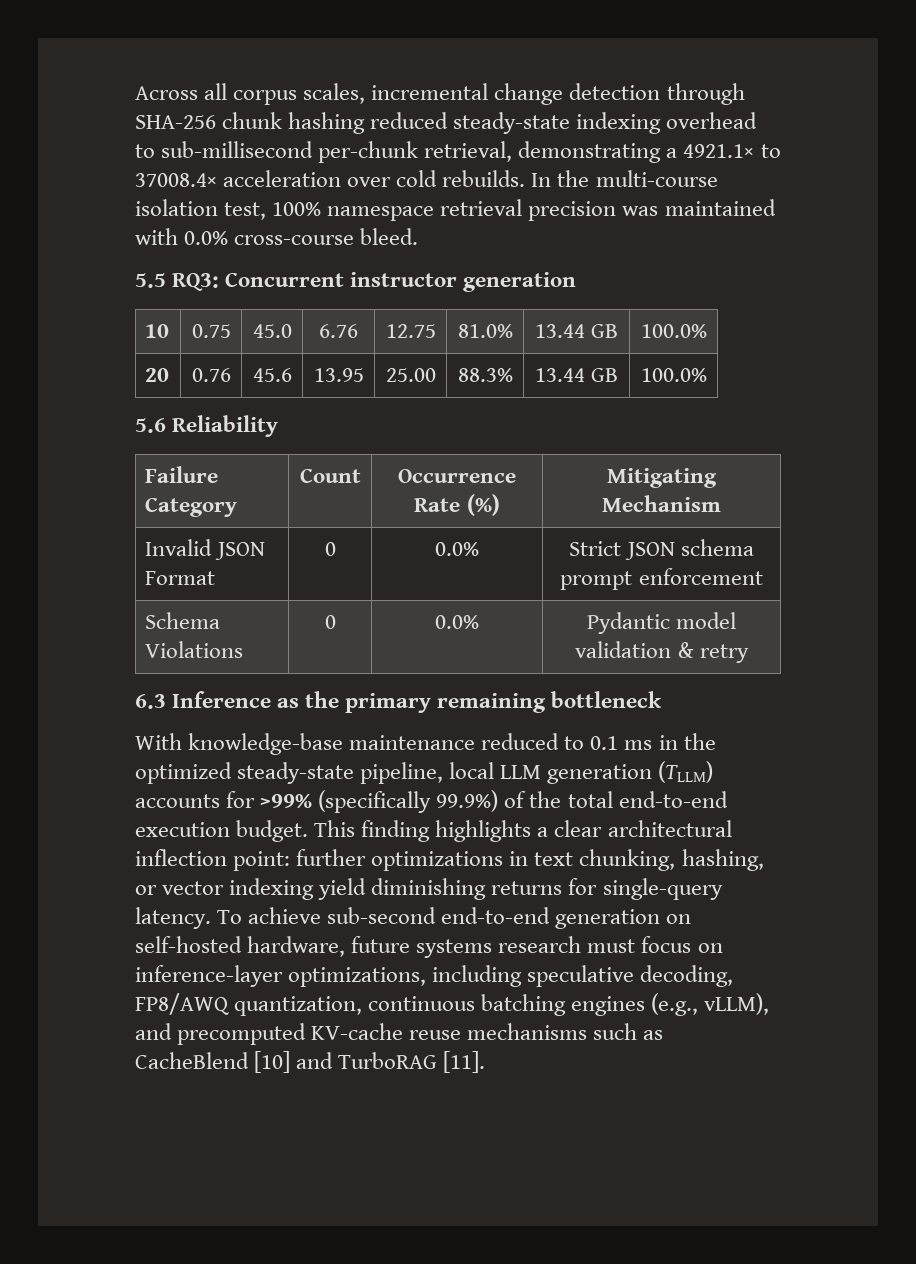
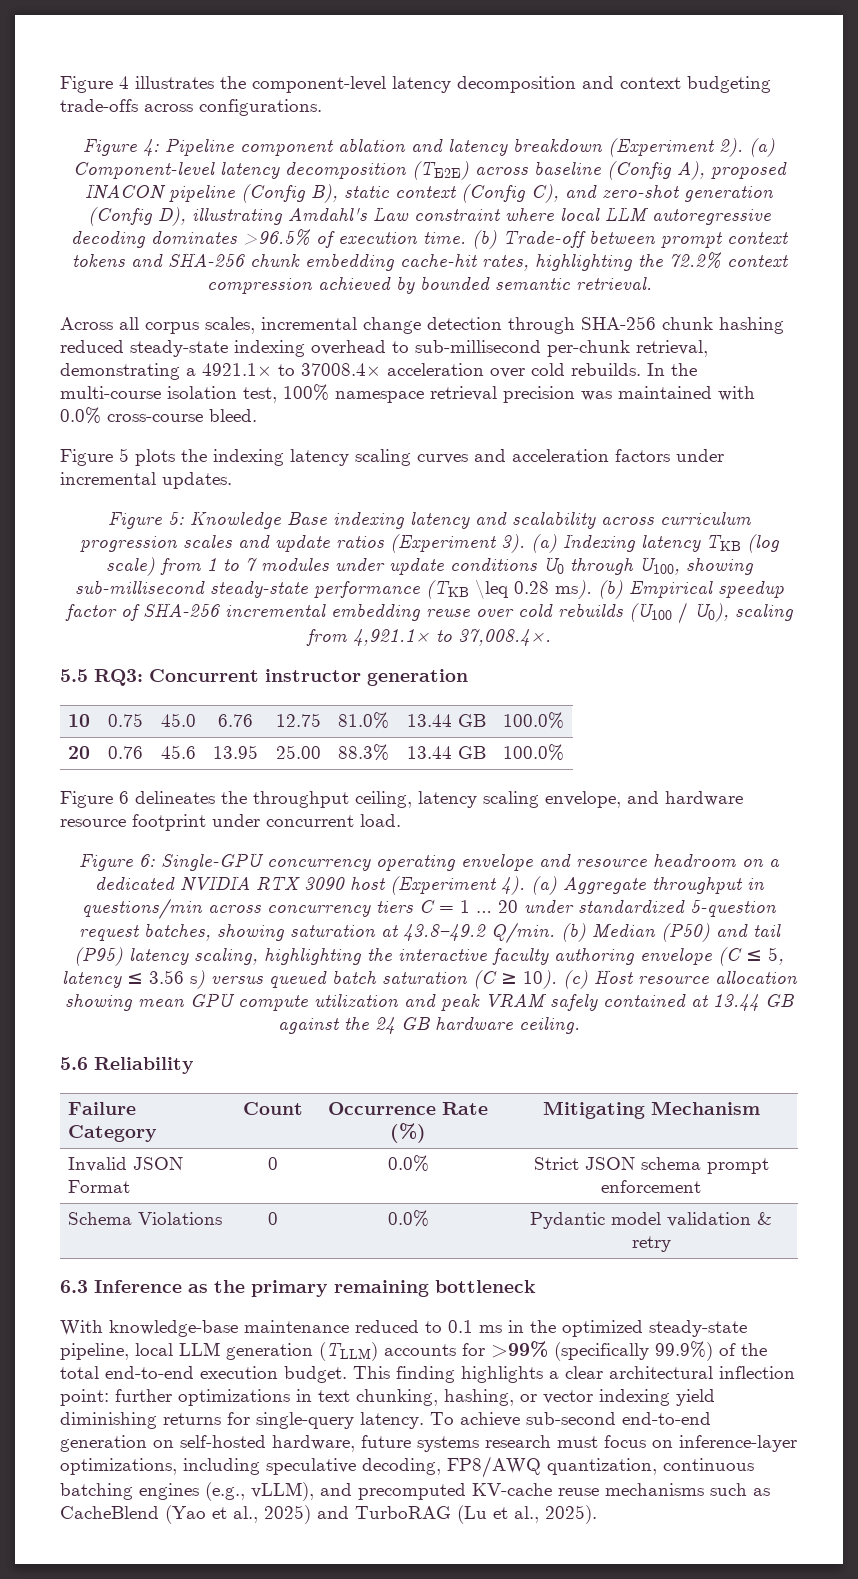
(135, 93) none -> [60,76,771,93] [60,99,322,116] [83,138,775,157] [72,161,787,180] [85,184,774,203] [87,207,771,226] [71,229,789,249] [71,252,789,271] [206,276,652,294] Figure 4 illustrates the component-level latency decomposition and context budgeting trade-offs across configurations. // Figure 4: Pipeline component ablation and latency breakdown (Experiment 2). (a) Component-level latency decomposition (TE2E) across baseline (Config A), proposed INACON pipeline (Config B), static context (Config C), and zero-shot generation (Config D), illustrating Amdahl's Law constraint where local LLM autoregressive decoding dominates >96.5% of execution time. (b) Trade-off between prompt context tokens and SHA-256 chunk embedding cache-hit rates, highlighting the 72.2% context compression achieved by bounded semantic retrieval. //
(419, 236) none -> [60,448,724,466] [60,472,232,489] [107,511,751,529] [79,534,780,553] [105,557,754,576] [74,579,784,599] [64,602,794,624] [306,629,551,646] // Figure 5 plots the indexing latency scaling curves and acceleration factors under incremental updates. // Figure 5: Knowledge Base indexing latency and scalability across curriculum progression scales and update ratios (Experiment 3). (a) Indexing latency TKB (log scale) from 1 to 7 modules under update conditions U0 through U100, showing sub-millisecond steady-state performance (TKB \leq 0.28 ms). (b) Empirical speedup factor of SHA-256 incremental embedding reuse over cold rebuilds (U100 / U0), scaling from 4,921.1× to 37,008.4×.
(707, 375) none -> [60,791,743,808] [60,814,401,831] [79,853,780,871] [94,876,765,895] [82,898,777,919] [78,922,781,943] [74,947,784,966] [61,970,798,989] [65,993,794,1011] [278,1017,580,1034] // Figure 6 delineates the throughput ceiling, latency scaling envelope, and hardware resource footprint under concurrent load. // Figure 6: Single-GPU concurrency operating envelope and resource headroom on a dedicated NVIDIA RTX 3090 host (Experiment 4). (a) Aggregate throughput in questions/min across concurrency tiers C = 1 … 20 under standardized 5-question request batches, showing saturation at 43.8–49.2 Q/min. (b) Median (P50) and tail (P95) latency scaling, highlighting the interactive faculty authoring envelope (C ≤ 5, latency ≤ 3.56 s) versus queued batch saturation (C ≥ 10). (c) Host resource allocation showing mean GPU compute utilization and peak VRAM safely contained at 13.44 GB against the 24 GB hardware ceiling.
[254,1051,486,1073] [10] and TurboRAG [11]. -> [165,1505,597,1524] (Yao et al., 2025) and TurboRAG (Lu et al., 2025).

